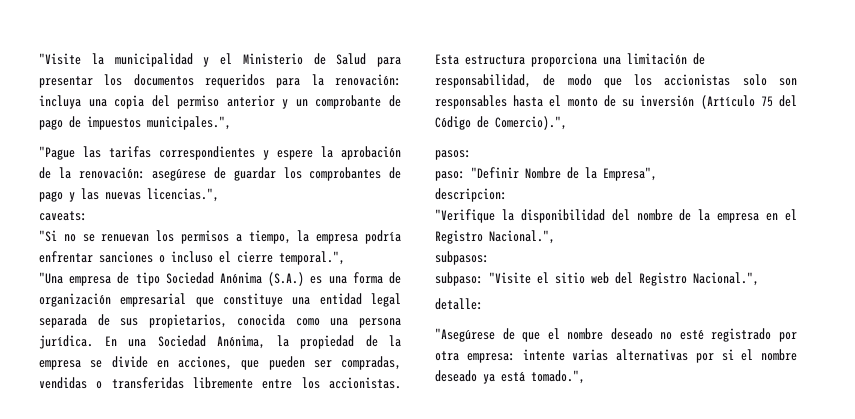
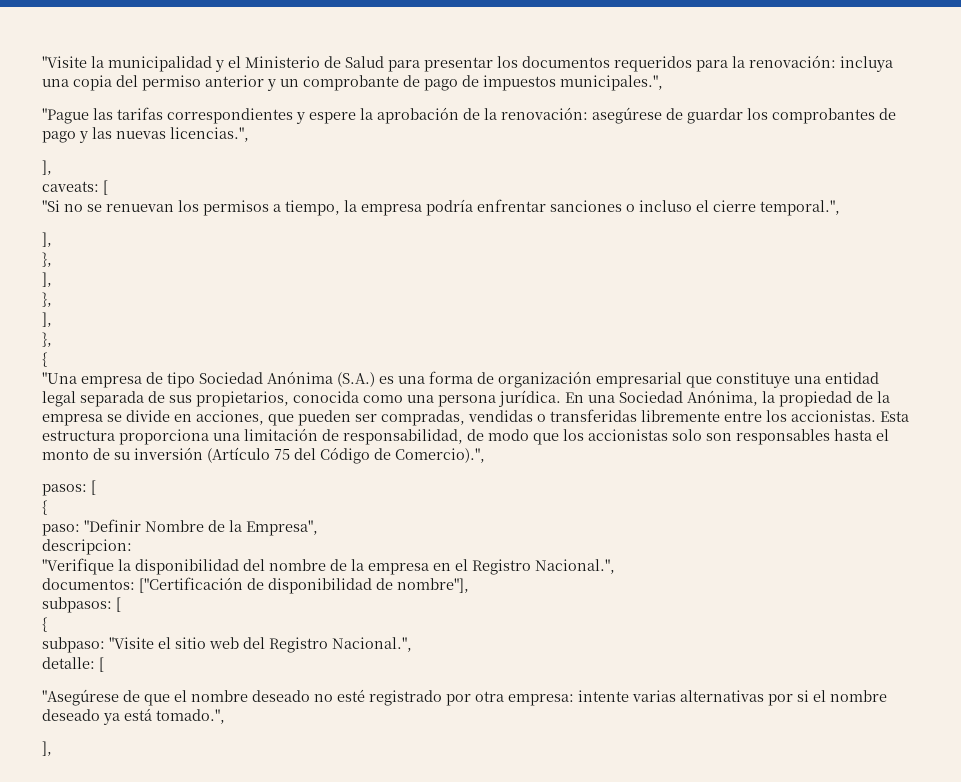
(219, 195) none -> [42,160,52,175] // ],
(87, 216) none -> [103,180,108,195] [
(345, 258) none -> [42,232,52,247] [42,252,52,267] [42,272,52,287] [42,292,52,307] [42,312,52,327] [42,332,52,347] [42,352,47,367] // ], // }, // ], // }, // ], // }, // {
(471, 155) none -> [91,480,96,495] [42,500,47,515] [ // {
(555, 237) none -> [42,577,469,594] // documentos: ["Certificación de disponibilidad de nombre"],
(489, 258) none -> [116,597,121,612] [42,617,47,632] [ // {
(483, 304) none -> [99,657,104,672] [
(585, 377) none -> [42,741,52,756] // ],

